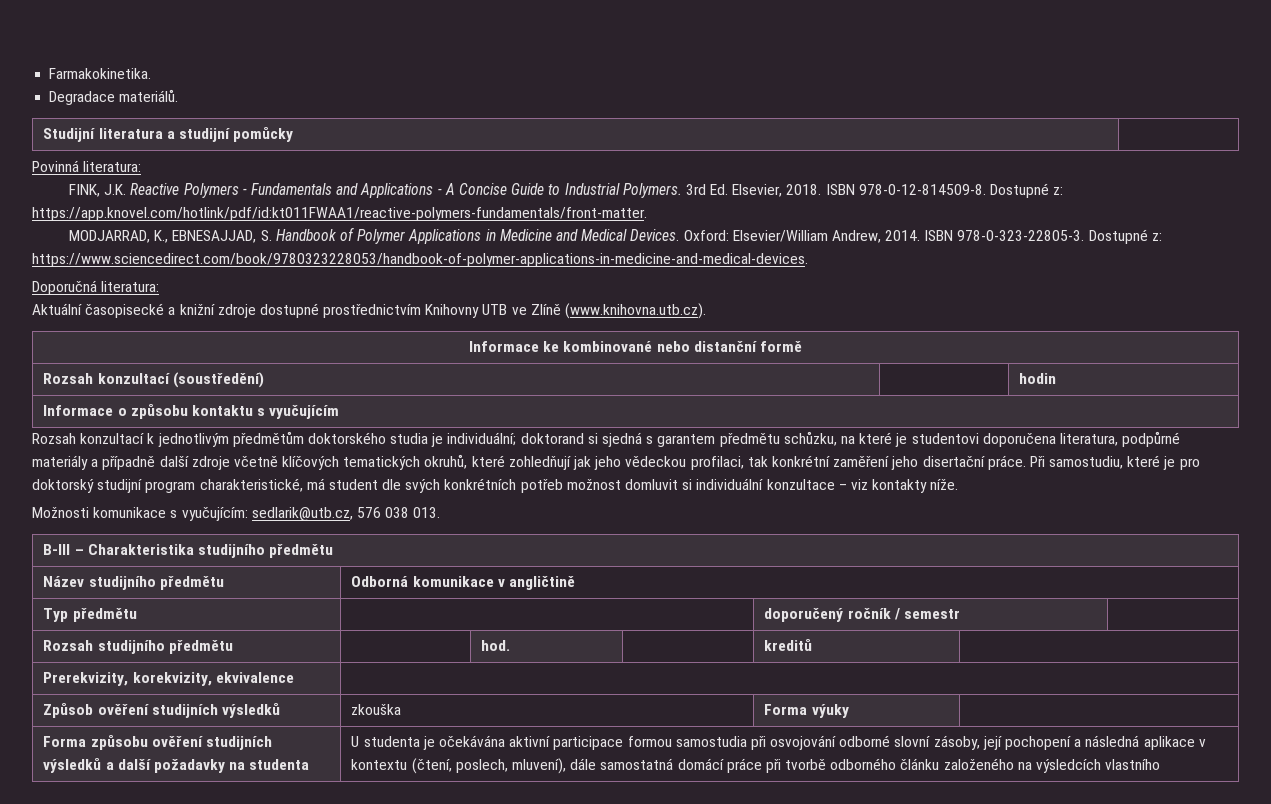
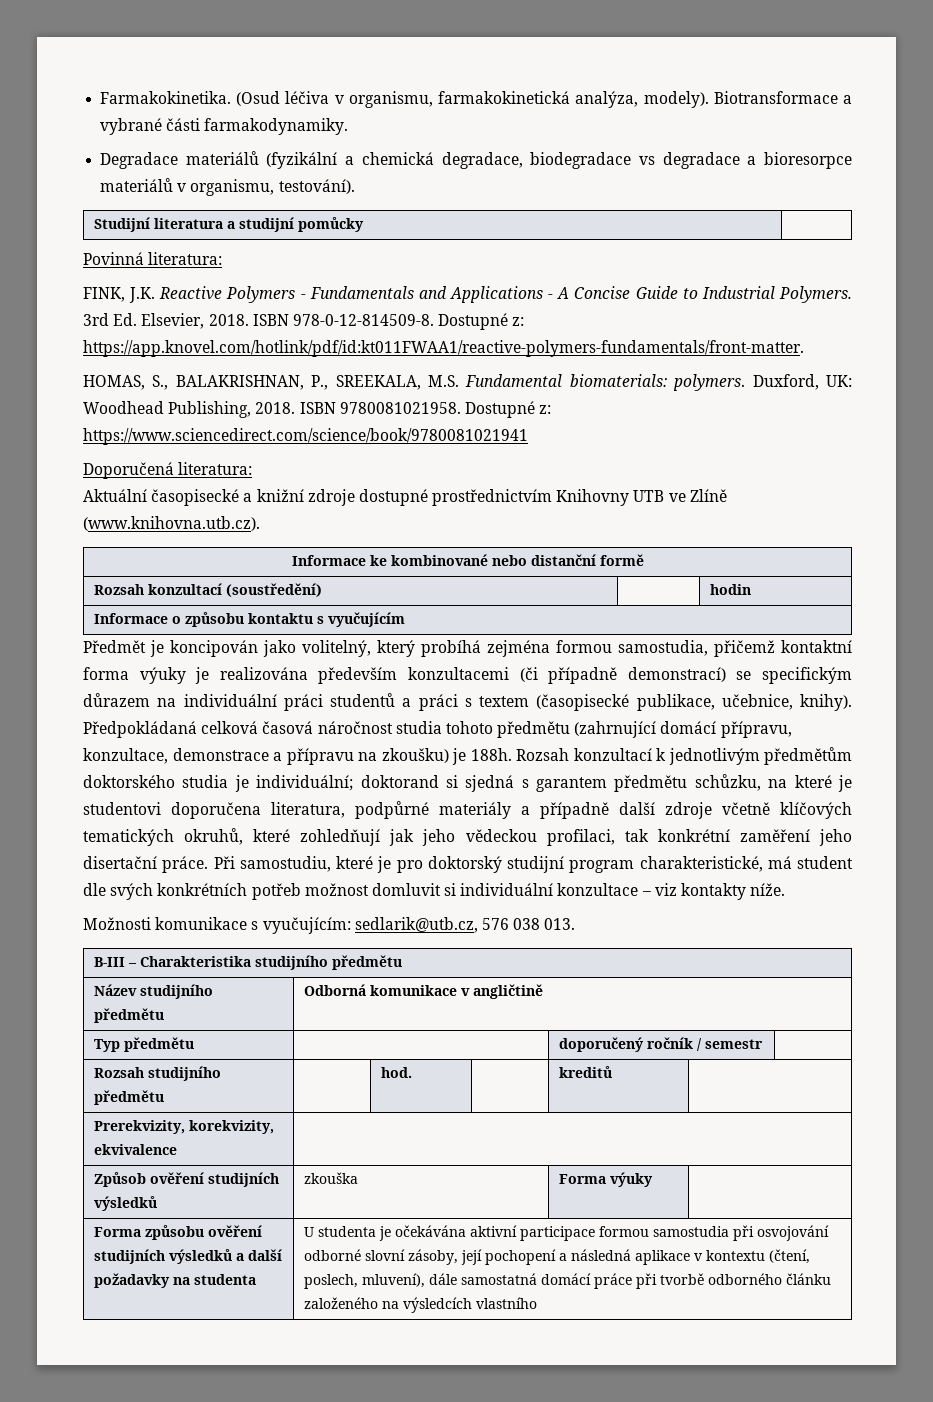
[49,89,179,105] // Degradace materiálů. -> [236,91,853,108] [100,118,349,135] [100,151,853,169] [100,178,355,196] (Osud léčiva v organismu, farmakokinetická analýza, modely). Biotransformace a vybrané části farmakodynamiky. // Degradace materiálů (fyzikální a chemická degradace, biodegradace vs degradace a bioresorpce materiálů v organismu, testování).
[69,227,1162,244] [32,253,808,267] [32,280,97,295] MODJARRAD, K., EBNESAJJAD, S. Handbook of Polymer Applications in Medicine and Medical Devices. Oxford: Elsevier/William Andrew, 2014. ISBN 978-0-323-22805-3. Dostupné z: https://www.sciencedirect.com/book/9780323228053/handbook-of-polymer-applications-in-medicine-and-medical-devices. // Doporučná -> [83,374,852,391] [83,401,552,418] [83,428,528,445] [83,462,174,479] HOMAS, S., BALAKRISHNAN, P., SREEKALA, M.S. Fundamental biomaterials: polymers. Duxford, UK: Woodhead Publishing, 2018. ISBN 9780081021958. Dostupné z: https://www.sciencedirect.com/science/book/9780081021941 // Doporučená
(340, 411) none -> [83,640,852,657] [83,667,853,684] [83,693,852,711] [83,721,792,738] [83,748,512,765] Předmět je koncipován jako volitelný, který probíhá zejména formou samostudia, přičemž kontaktní forma výuky je realizována především konzultacemi (či případně demonstrací) se specifickým důrazem na individuální práci studentů a práci s textem (časopisecké publikace, učebnice, knihy). Předpokládaná celková časová náročnost studia tohoto předmětu (zahrnující domácí přípravu, konzultace, demonstrace a přípravu na zkoušku) je 188h.

